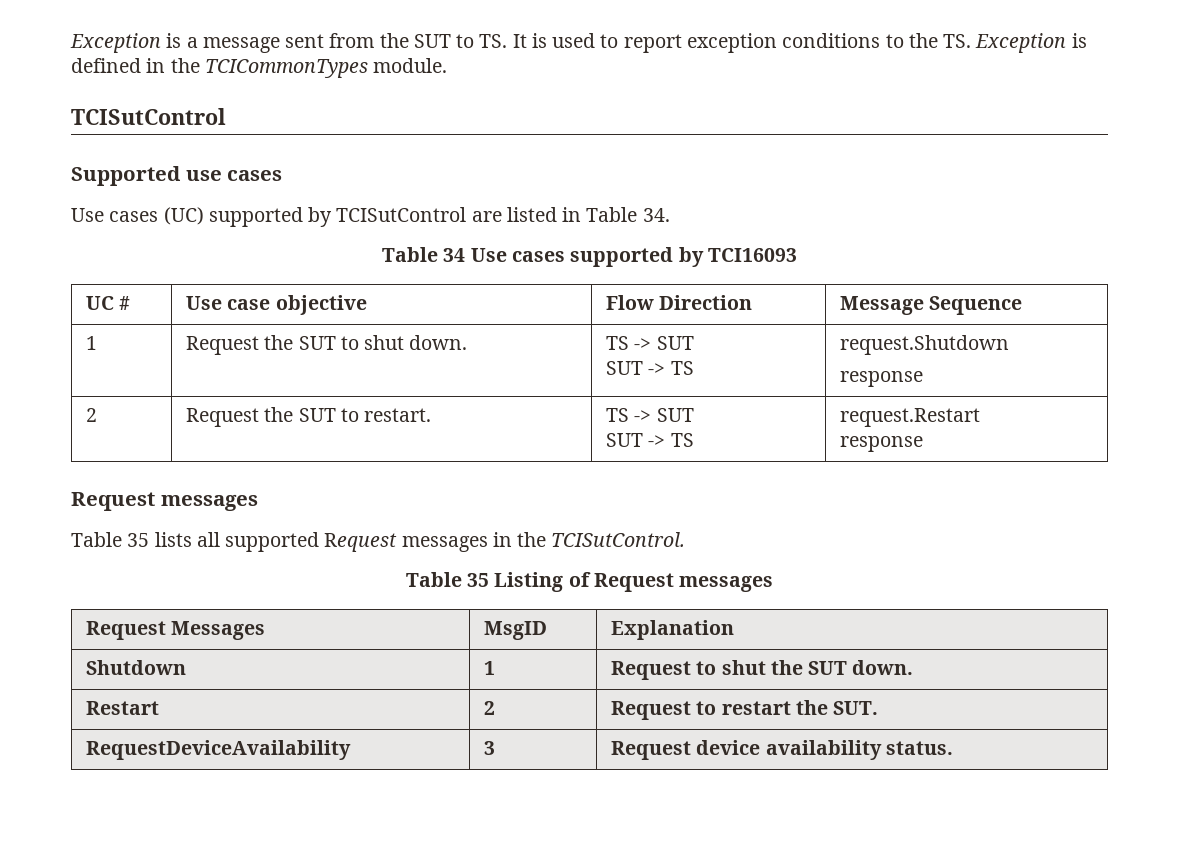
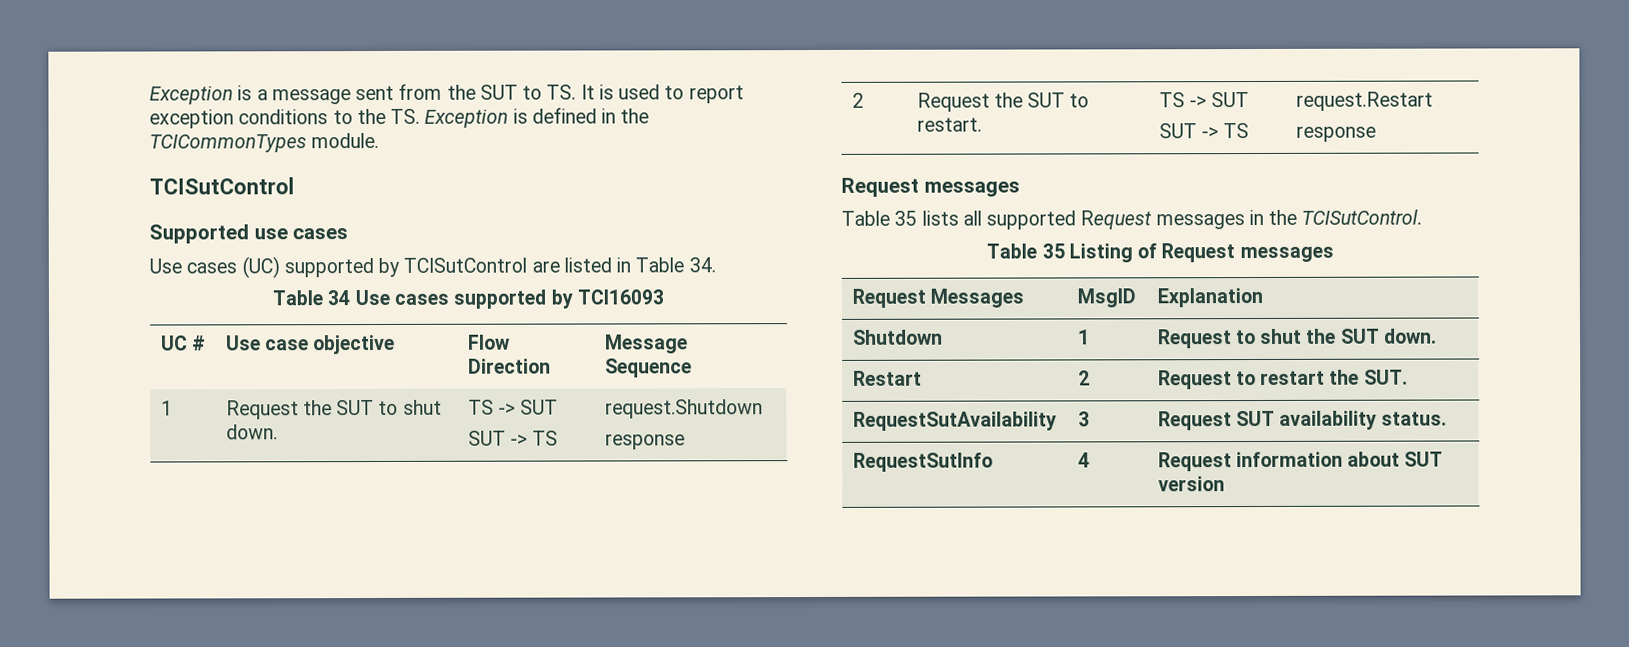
[86,740,352,760] RequestDeviceAvailability -> [852,411,1057,431] RequestSutAvailability
[696,740,761,755] device -> [1235,410,1275,427] SUT
(953, 748) none -> [852,452,993,472] [1077,452,1090,468] [1157,451,1444,472] [1157,476,1225,492] // RequestSutInfo | 4 | Request information about SUT version

